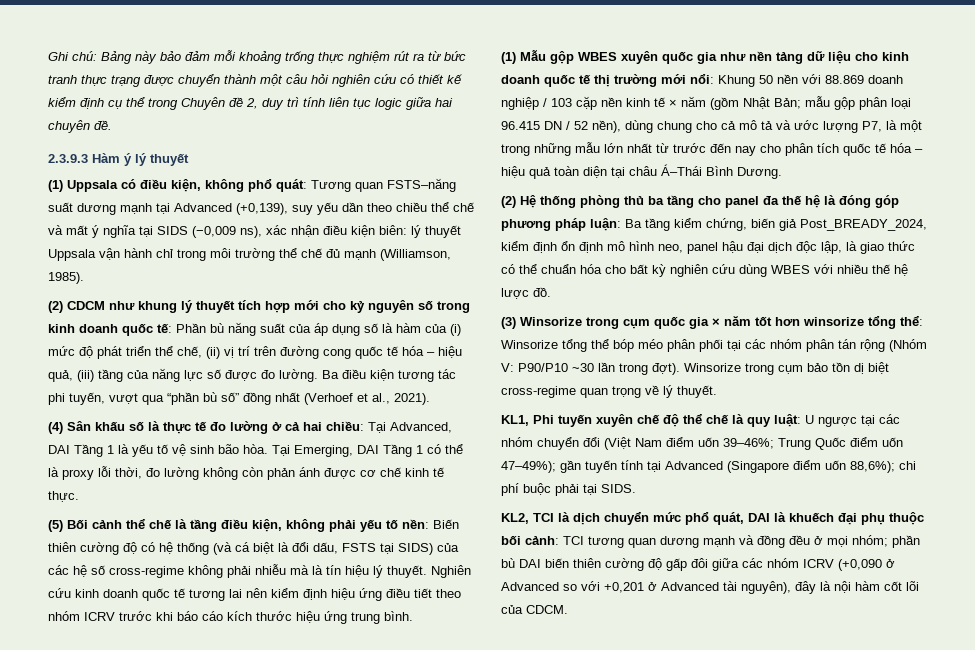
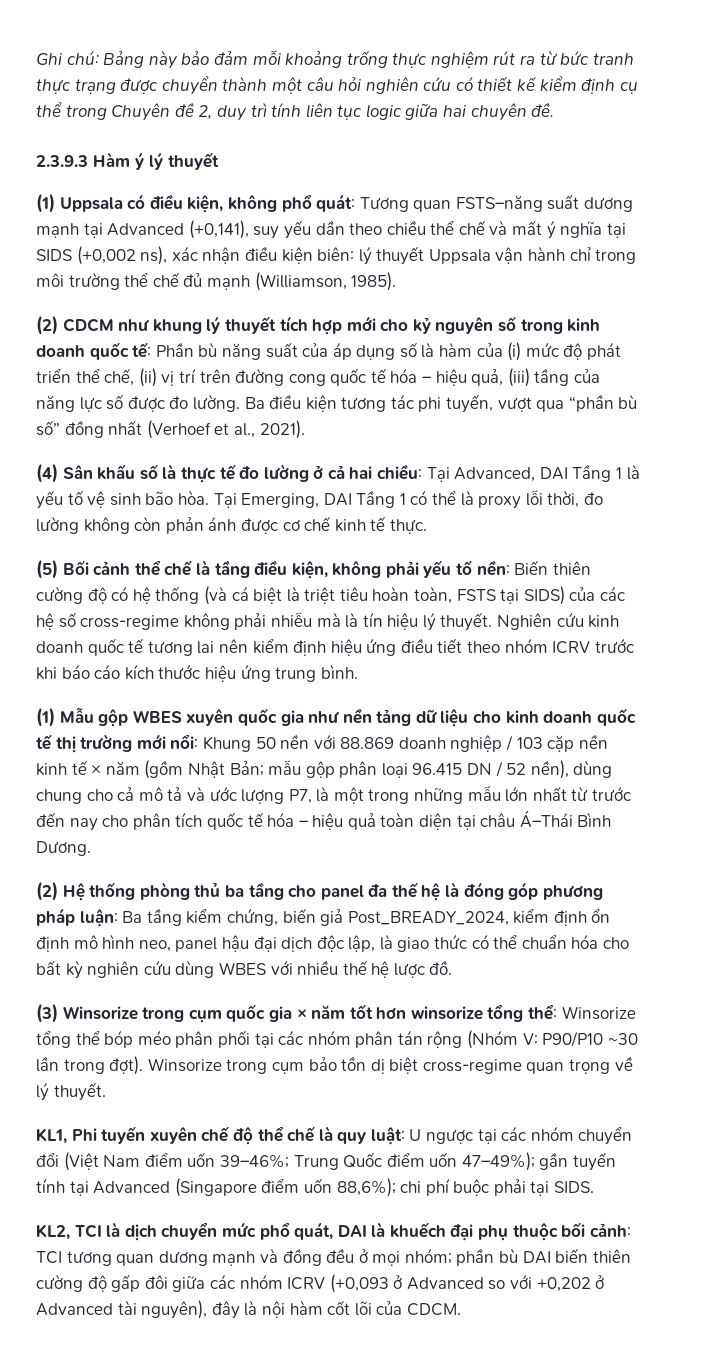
[236,203,288,215] (+0,139), -> [188,220,249,239] (+0,141),
[192,226,236,238] (−0,009 -> [76,246,136,265] (+0,002
[292,542,338,554] đổi dấu, -> [304,586,453,604] triệt tiêu hoàn toàn,
[838,559,882,571] (+0,090 -> [329,1274,389,1293] (+0,093
[604,582,644,593] +0,201 -> [536,1277,591,1292] +0,202

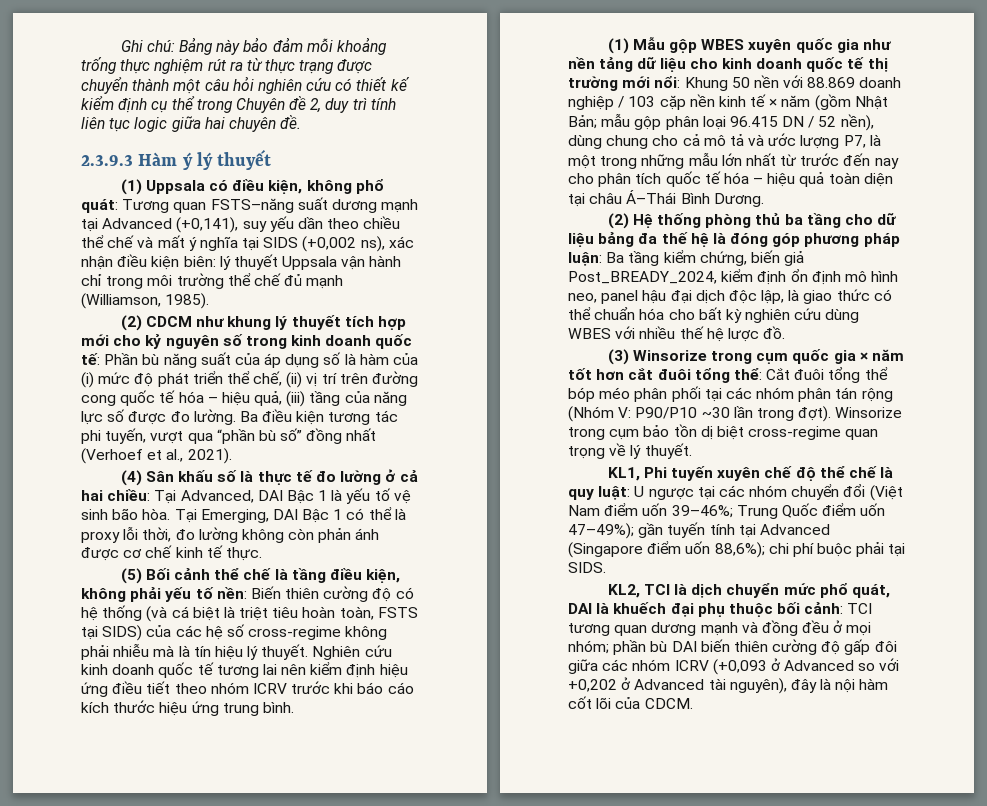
[560,50,634,65] bức tranh -> (263, 64) none
[572,464,612,482] Tầng -> [286,490,314,504] Bậc
[356,490,396,508] Tầng -> [302,509,330,523] Bậc
[320,885,364,900] panel -> [877,213,897,225] [568,232,635,247] dữ liệu bảng
[410,1005,636,1022] winsorize tổng thể: Winsorize -> [628,368,825,383] cắt đuôi tổng thể: Cắt đuôi

